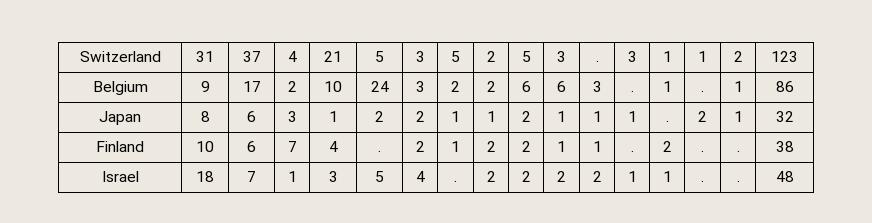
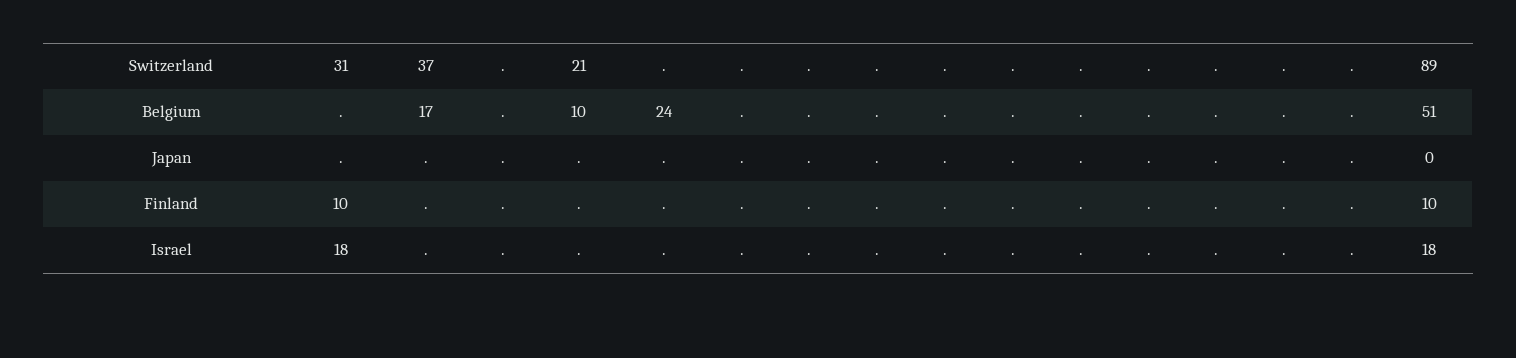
[287,51,297,62] 4 -> [500,69,505,71] .
[375,51,384,62] [415,51,425,62] [451,51,460,62] [486,51,496,62] [521,51,531,62] [557,51,566,62] [595,60,599,62] [627,51,637,62] [662,51,672,62] [698,51,707,62] [733,51,743,62] [771,51,798,62] 5 | 3 | 5 | 2 | 5 | 3 | . | 3 | 1 | 1 | 2 | 123 -> [662,69,666,71] [739,69,744,71] [807,69,811,71] [874,69,879,71] [942,69,947,71] [1010,69,1015,71] [1078,69,1083,71] [1146,69,1151,71] [1214,69,1218,71] [1281,69,1286,71] [1349,69,1354,71] [1421,60,1437,72] . | . | . | . | . | . | . | . | . | . | . | 89
[200,81,210,92] 9 -> [338,115,343,117] .
[287,81,297,92] 2 -> [500,115,505,117] .
[415,81,425,92] [451,81,460,92] [486,81,496,92] [521,81,531,92] [557,81,566,92] [592,81,602,92] [630,90,634,92] [662,81,672,92] [701,90,704,92] [733,81,743,92] [775,81,794,92] [99,111,141,125] [200,111,210,122] [247,111,256,122] [287,111,297,122] [328,111,338,122] [375,111,384,122] [415,111,425,122] [451,111,460,122] [486,111,496,122] [521,111,531,122] [557,111,566,122] [592,111,602,122] [627,111,637,122] [665,120,669,122] [698,111,707,122] [733,111,743,122] [775,111,794,122] [96,141,144,152] [196,141,214,152] [247,141,256,152] [287,141,297,152] [328,141,338,152] [378,150,381,152] [415,141,425,152] [451,141,460,152] [486,141,496,152] [521,141,531,152] [557,141,566,152] [592,141,602,152] [630,150,634,152] [662,141,672,152] [701,150,704,152] [736,150,740,152] [775,141,794,152] [101,171,139,182] [196,171,214,182] [247,171,256,182] [287,171,297,182] [328,171,338,182] [375,171,384,182] [415,171,425,182] [454,180,457,182] [486,171,496,182] [521,171,531,182] [557,171,566,182] [592,171,602,182] [627,171,637,182] [662,171,672,182] [701,180,704,182] [736,180,740,182] [775,171,794,182] 3 | 2 | 2 | 6 | 6 | 3 | . | 1 | . | 1 | 86 // Japan | 8 | 6 | 3 | 1 | 2 | 2 | 1 | 1 | 2 | 1 | 1 | 1 | . | 2 | 1 | 32 // Finland | 10 | 6 | 7 | 4 | . | 2 | 1 | 2 | 2 | 1 | 1 | . | 2 | . | . | 38 // Israel | 18 | 7 | 1 | 3 | 5 | 4 | . | 2 | 2 | 2 | 2 | 1 | 1 | . | . | 48 -> [739,115,744,117] [807,115,811,117] [874,115,879,117] [942,115,947,117] [1010,115,1015,117] [1078,115,1083,117] [1146,115,1151,117] [1214,115,1218,117] [1281,115,1286,117] [1349,115,1354,117] [1422,105,1437,117] [150,152,192,167] [338,161,343,163] [423,161,428,163] [500,161,505,163] [576,161,581,163] [662,161,666,163] [739,161,744,163] [807,161,811,163] [874,161,879,163] [942,161,947,163] [1010,161,1015,163] [1078,161,1083,163] [1146,161,1151,163] [1214,161,1218,163] [1281,161,1286,163] [1349,161,1354,163] [1424,152,1434,163] [144,197,198,209] [333,197,348,209] [423,207,428,209] [500,207,505,209] [576,207,581,209] [662,207,666,209] [739,207,744,209] [807,207,811,209] [874,207,879,209] [942,207,947,209] [1010,207,1015,209] [1078,207,1083,209] [1146,207,1151,209] [1214,207,1218,209] [1281,207,1286,209] [1349,207,1354,209] [1421,197,1437,209] [150,243,192,255] [333,243,348,255] [423,253,428,255] [500,253,505,255] [576,253,581,255] [662,253,666,255] [739,253,744,255] [807,253,811,255] [874,253,879,255] [942,253,947,255] [1010,253,1015,255] [1078,253,1083,255] [1146,253,1151,255] [1214,253,1218,255] [1281,253,1286,255] [1349,253,1354,255] [1422,243,1436,255] . | . | . | . | . | . | . | . | . | . | 51 // Japan | . | . | . | . | . | . | . | . | . | . | . | . | . | . | . | 0 // Finland | 10 | . | . | . | . | . | . | . | . | . | . | . | . | . | . | 10 // Israel | 18 | . | . | . | . | . | . | . | . | . | . | . | . | . | . | 18

